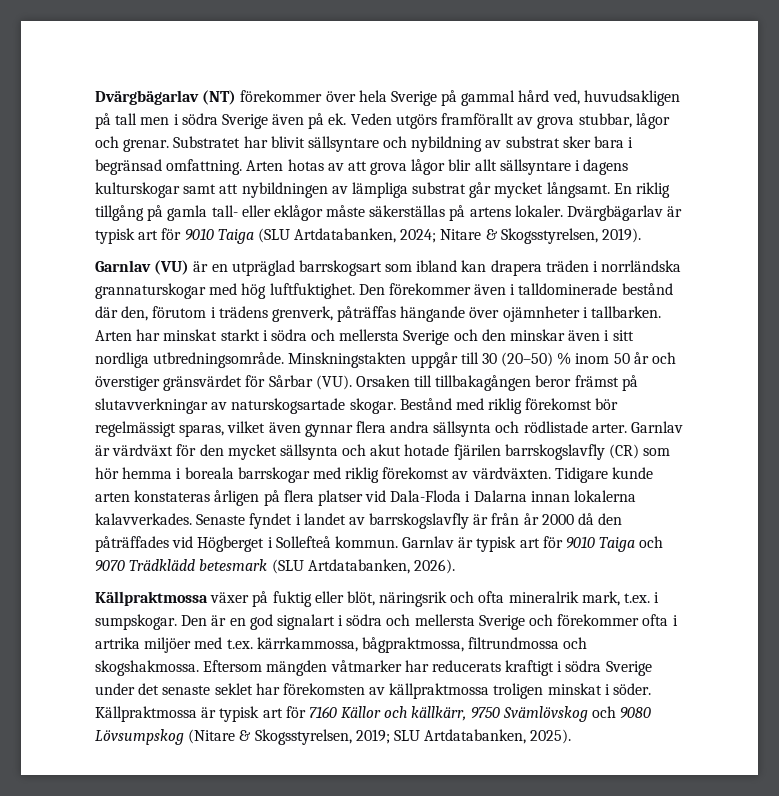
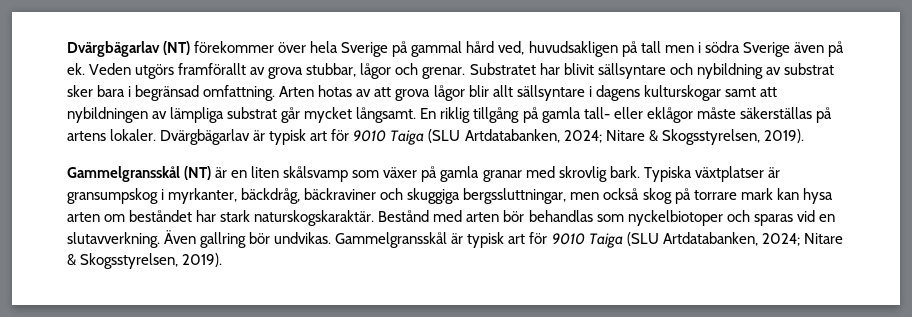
[95,260,682,276] [95,283,673,299] [95,306,662,322] [95,329,634,345] [95,352,677,368] [95,375,638,391] [95,398,619,414] [95,421,684,437] [95,444,671,460] [95,467,654,483] [95,490,637,506] [95,513,623,529] [95,536,664,552] [95,559,455,574] [95,591,660,607] [95,614,678,630] [95,637,588,653] [95,660,652,676] [95,683,652,699] [95,706,652,722] [95,729,572,745] Garnlav (VU) är en utpräglad barrskogsart som ibland kan drapera träden i norrländska grannaturskogar med hög luftfuktighet. Den förekommer även i talldominerade bestånd där den, förutom i trädens grenverk, påträffas hängande över ojämnheter i tallbarken. Arten har minskat starkt i södra och mellersta Sverige och den minskar även i sitt nordliga utbredningsområde. Minskningstakten uppgår till 30 (20–50) % inom 50 år och överstiger gränsvärdet för Sårbar (VU). Orsaken till tillbakagången beror främst på slutavverkningar av naturskogsartade skogar. Bestånd med riklig förekomst bör regelmässigt sparas, vilket även gynnar flera andra sällsynta och rödlistade arter. Garnlav är värdväxt för den mycket sällsynta och akut hotade fjärilen barrskogslavfly (CR) som hör hemma i boreala barrskogar med riklig förekomst av värdväxten. Tidigare kunde arten konstateras årligen på flera platser vid Dala-Floda i Dalarna innan lokalerna kalavverkades. Senaste fyndet i landet av barrskogslavfly är från år 2000 då den påträffades vid Högberget i Sollefteå kommun. Garnlav är typisk art för 9010 Taiga och 9070 Trädklädd betesmark (SLU Artdatabanken, 2026). // Källpraktmossa växer på fuktig eller blöt, näringsrik och ofta mineralrik mark, t.ex. i sumpskogar. Den är en god signalart i södra och mellersta Sverige och förekommer ofta i artrika miljöer med t.ex. kärrkammossa, bågpraktmossa, filtrundmossa och skogshakmossa. Eftersom mängden våtmarker har reducerats kraftigt i södra Sverige under det senaste seklet har förekomsten av källpraktmossa troligen minskat i söder. Källpraktmossa är typisk art för 7160 Källor och källkärr, 9750 Svämlövskog och 9080 Lövsumpskog (Nitare & Skogsstyrelsen, 2019; SLU Artdatabanken, 2025). -> [67,166,780,182] [67,188,833,204] [67,210,835,226] [67,230,843,248] [67,253,223,269] Gammelgransskål (NT) är en liten skålsvamp som växer på gamla granar med skrovlig bark. Typiska växtplatser är gransumpskog i myrkanter, bäckdråg, bäckraviner och skuggiga bergssluttningar, men också skog på torrare mark kan hysa arten om beståndet har stark naturskogskaraktär. Bestånd med arten bör behandlas som nyckelbiotoper och sparas vid en slutavverkning. Även gallring bör undvikas. Gammelgransskål är typisk art för 9010 Taiga (SLU Artdatabanken, 2024; Nitare & Skogsstyrelsen, 2019).

